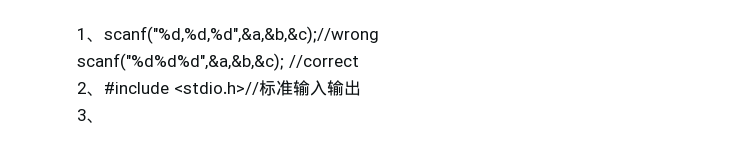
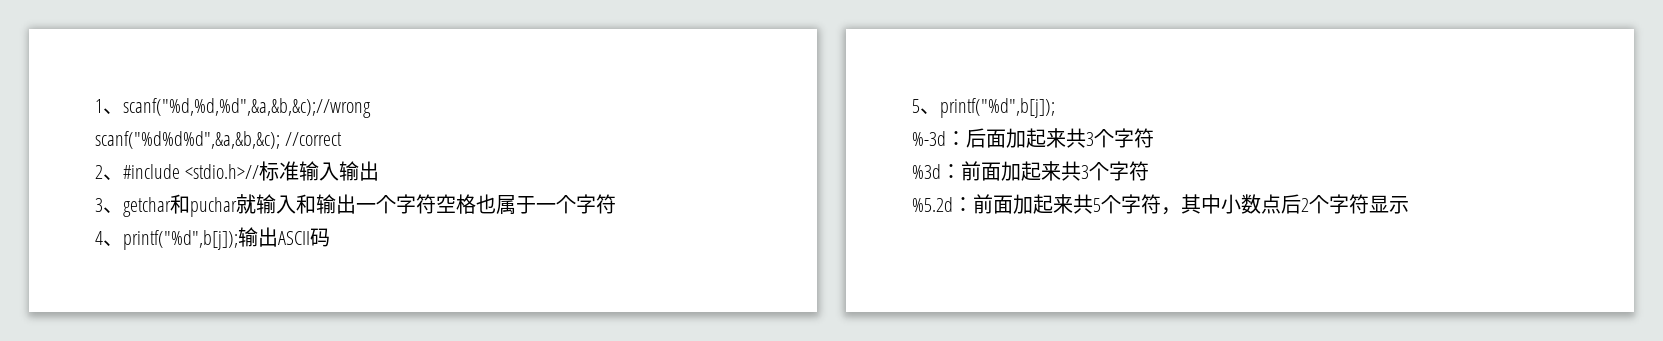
(104, 120) none -> [123,194,616,217] [95,227,330,250] [912,98,1055,118] [912,128,1154,148] [912,161,1149,181] [912,194,1409,215] getchar和puchar就输入和输出一个字符空格也属于一个字符 // 4、printf("%d",b[j]);输出ASCII码 // 5、printf("%d",b[j]); // %-3d：后面加起来共3个字符 // %3d：前面加起来共3个字符 // %5.2d：前面加起来共5个字符，其中小数点后2个字符显示

